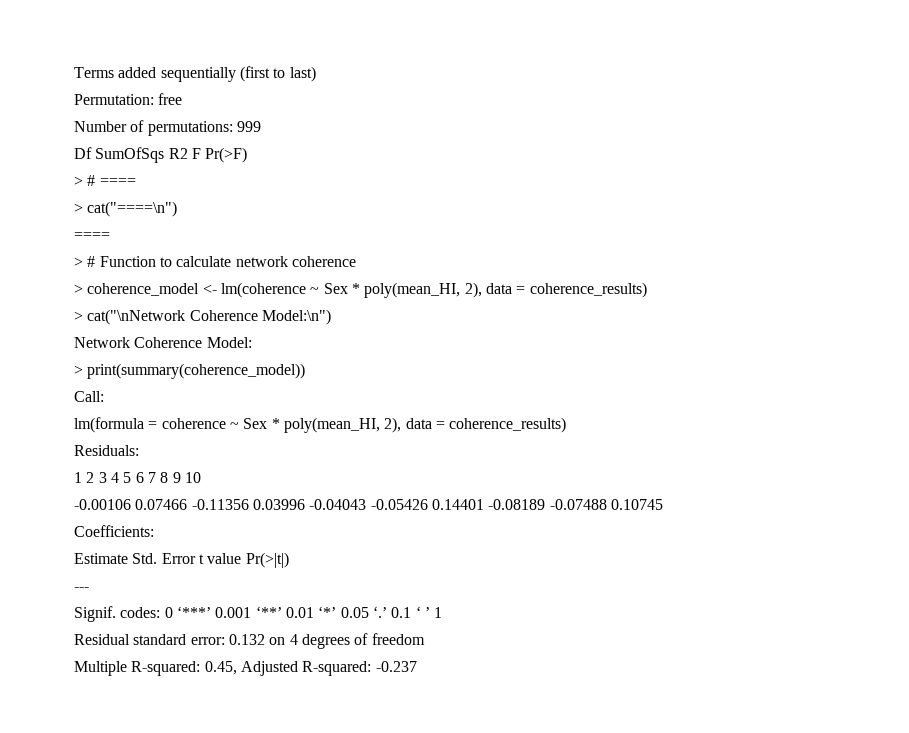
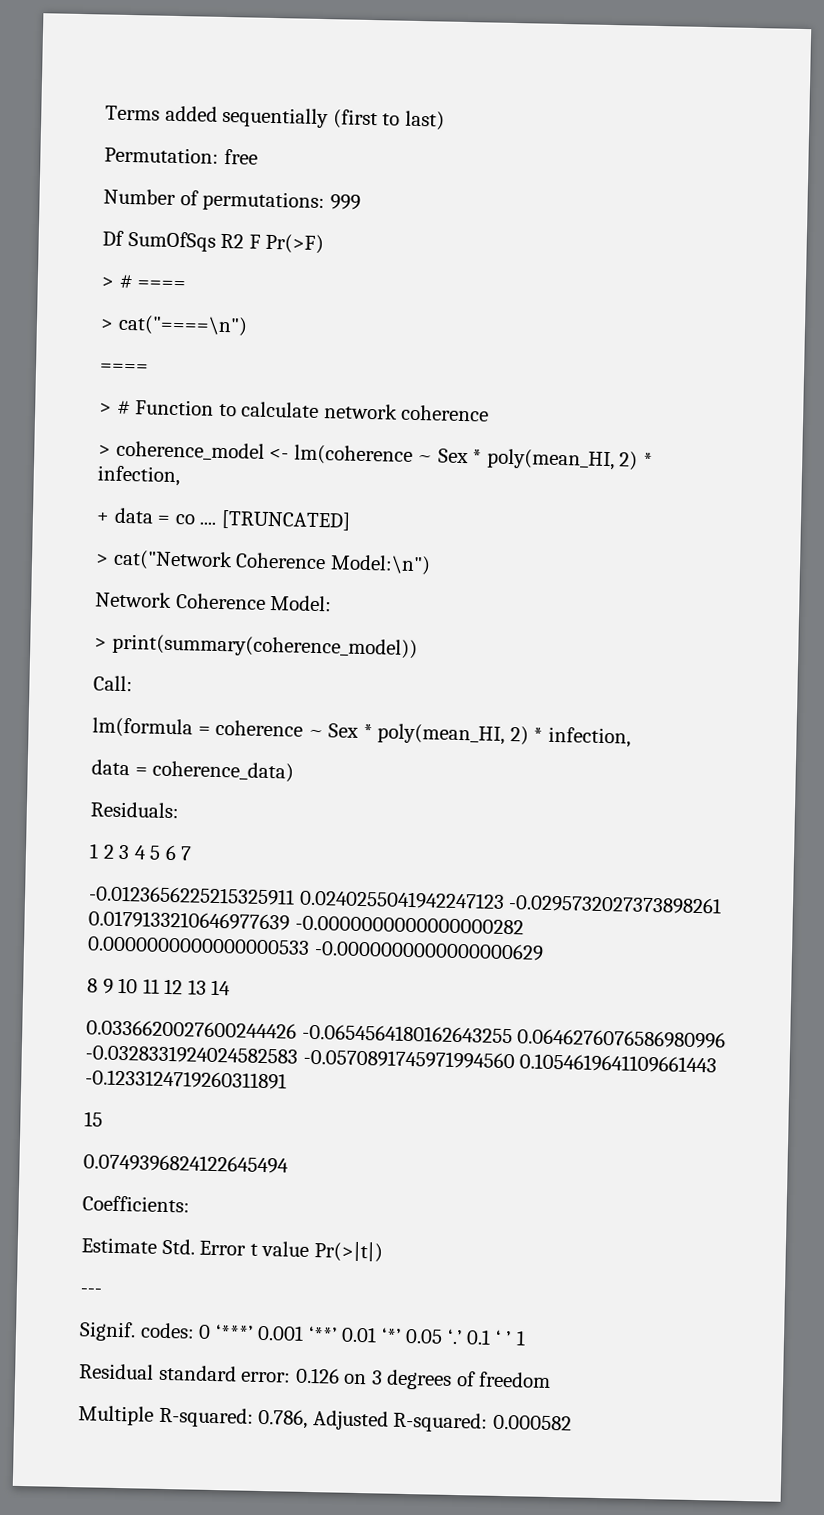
[464,282,647,298] [74,309,186,325] 2), data = coherence_results) // > cat("\nNetwork -> [619,451,653,471] [97,465,180,487] [96,507,351,531] [95,549,233,572] 2) * infection, // + data = co .... [TRUNCATED] // > cat("Network
[384,417,567,433] 2), data = coherence_results) -> [509,726,631,748] [91,759,295,783] 2) * infection, // data = coherence_data)
[160,472,201,483] [74,499,663,510] 8 9 10 // -0.00106 0.07466 -0.11356 0.03996 -0.04043 -0.05426 0.14401 -0.08189 -0.07488 0.10745 -> [88,885,723,915] [88,910,524,935] [87,936,544,961] [87,977,232,996] [86,1019,727,1049] [85,1044,718,1074] [85,1069,287,1090] [84,1111,103,1127] [83,1153,289,1174] // -0.0123656225215325911 0.0240255041942247123 -0.0295732027373898261 0.0179133210646977639 -0.0000000000000000282 0.0000000000000000533 -0.0000000000000000629 // 8 9 10 11 12 13 14 // 0.0336620027600244426 -0.0654564180162643255 0.0646276076586980996 -0.0328331924024582583 -0.0570891745971994560 0.1054619641109661443 -0.1233124719260311891 // 15 // 0.0749396824122645494
[228,634,298,645] 0.132 on 4 -> [294,1367,383,1385] 0.126 on 3
[204,661,237,675] 0.45, -> [258,1408,309,1429] 0.786,
[375,661,417,672] -0.237 -> [492,1414,572,1431] 0.000582

